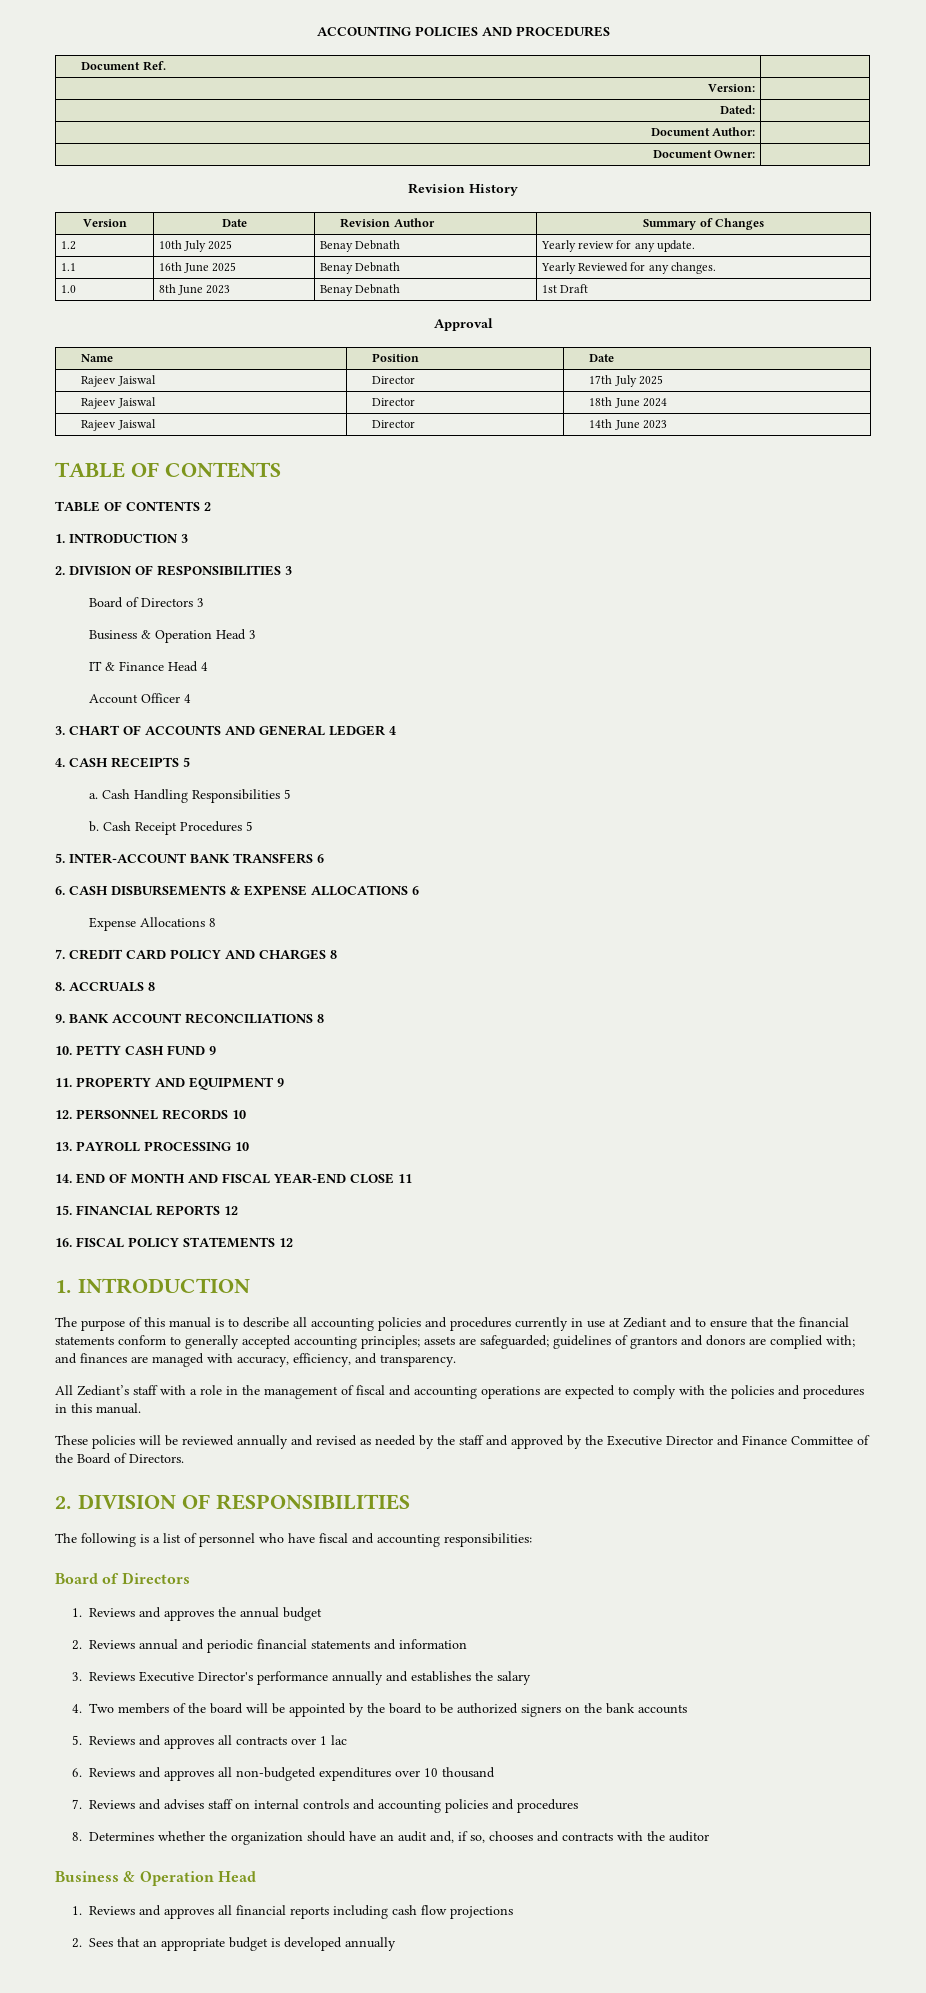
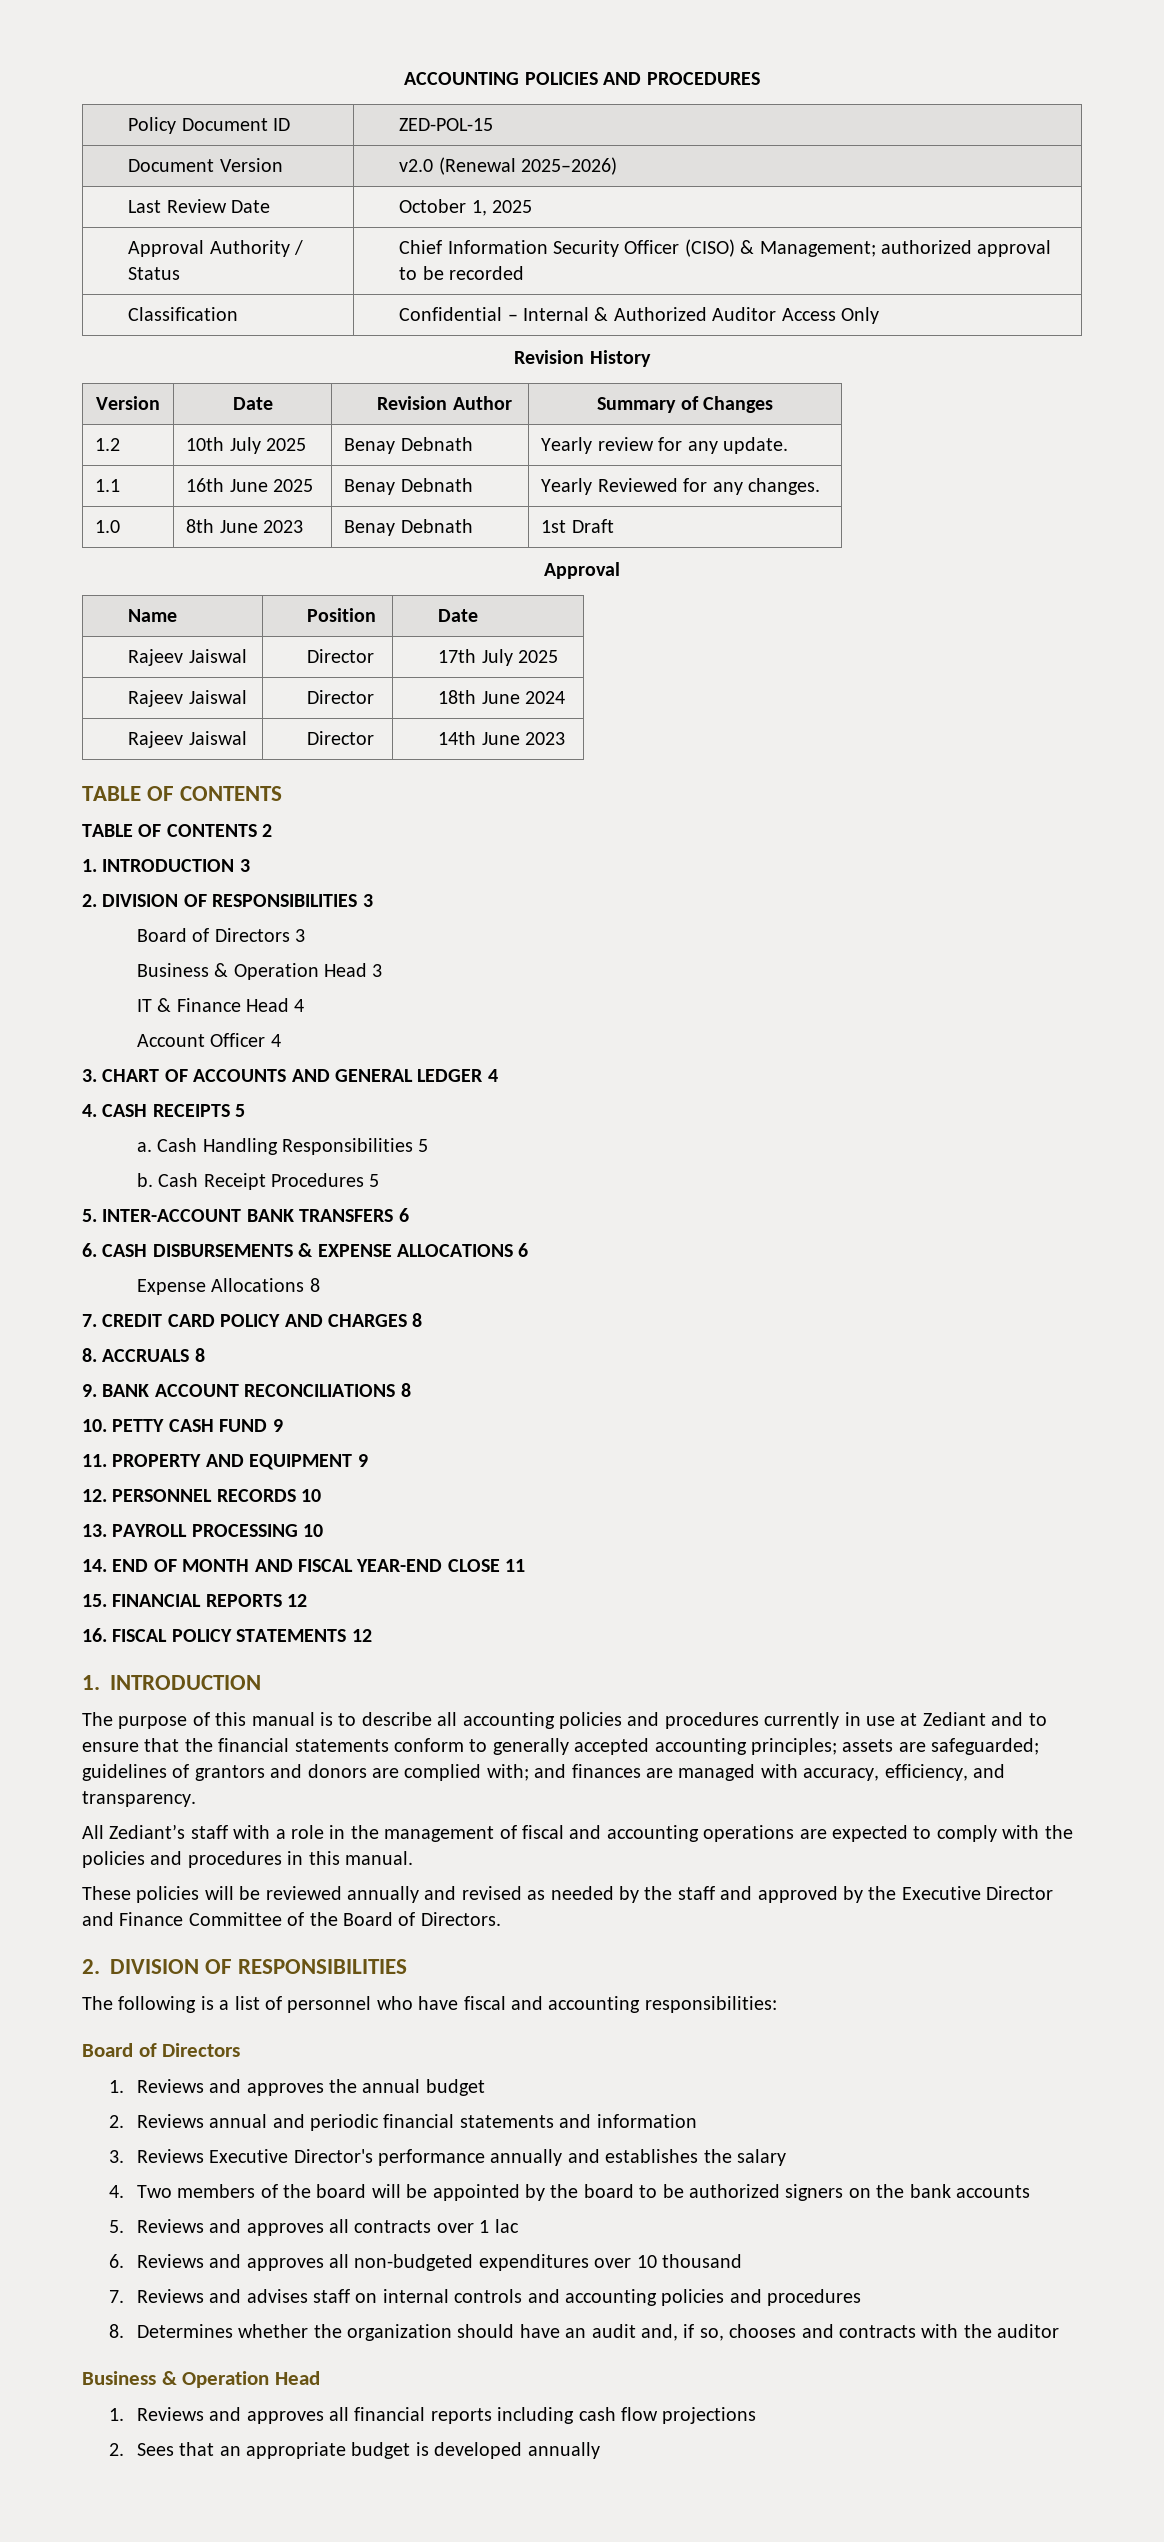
[81,61,166,71] [708,84,756,92] [720,105,756,114] [650,127,756,136] [652,150,756,158] Document Ref. | // Version: | // Dated: | // Document Author: | // Document Owner: | -> [128,117,291,134] [399,118,494,131] [128,158,283,172] [399,157,618,175] [128,199,271,213] [399,199,533,216] [128,240,304,257] [128,267,181,280] [399,239,1052,257] [399,266,525,280] [128,307,239,321] [399,307,880,324] Policy Document ID | ZED-POL-15 // Document Version | v2.0 (Renewal 2025–2026) // Last Review Date | October 1, 2025 // Approval Authority / Status | Chief Information Security Officer (CISO) & Management; authorized approval to be recorded // Classification | Confidential – Internal & Authorized Auditor Access Only

